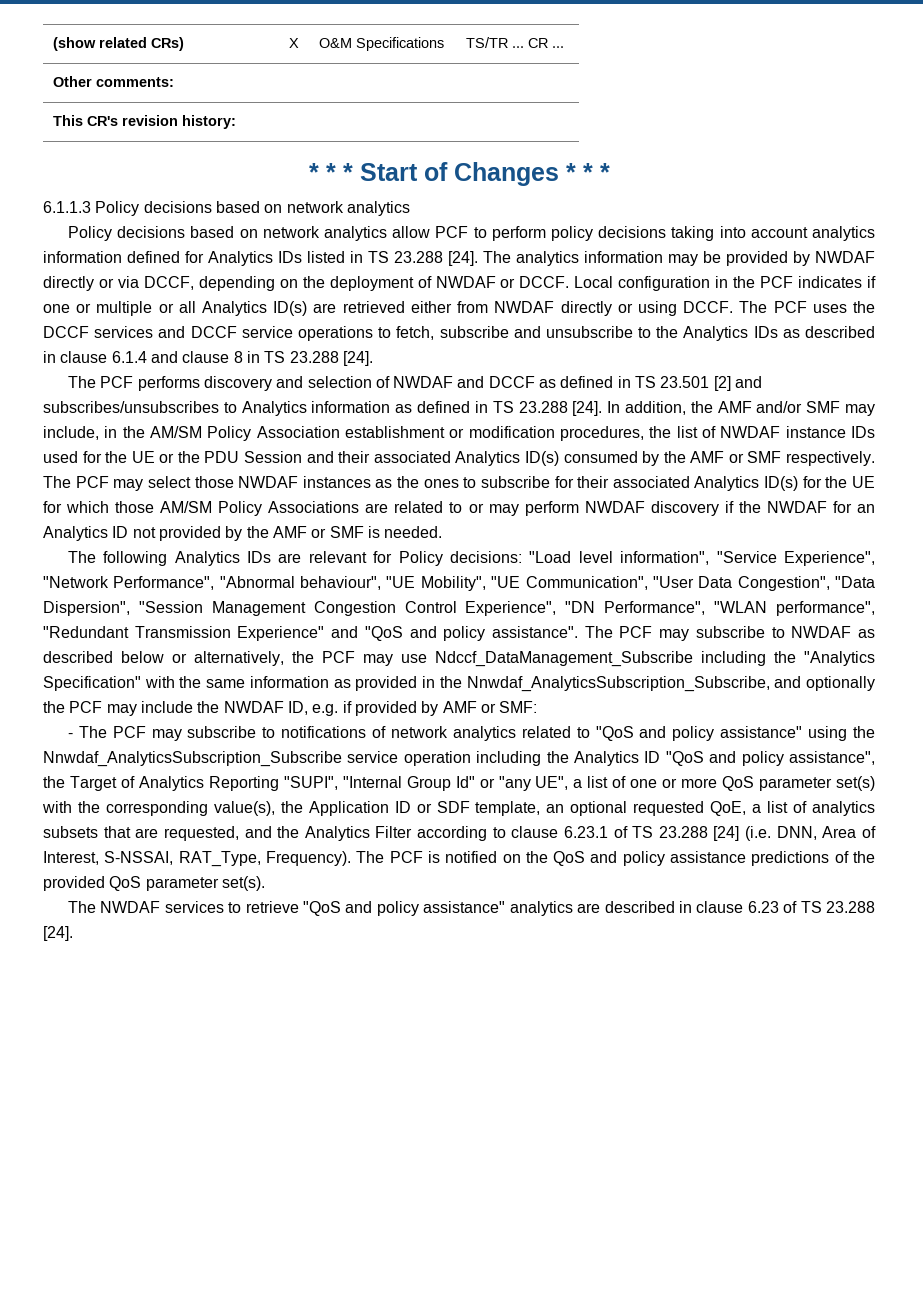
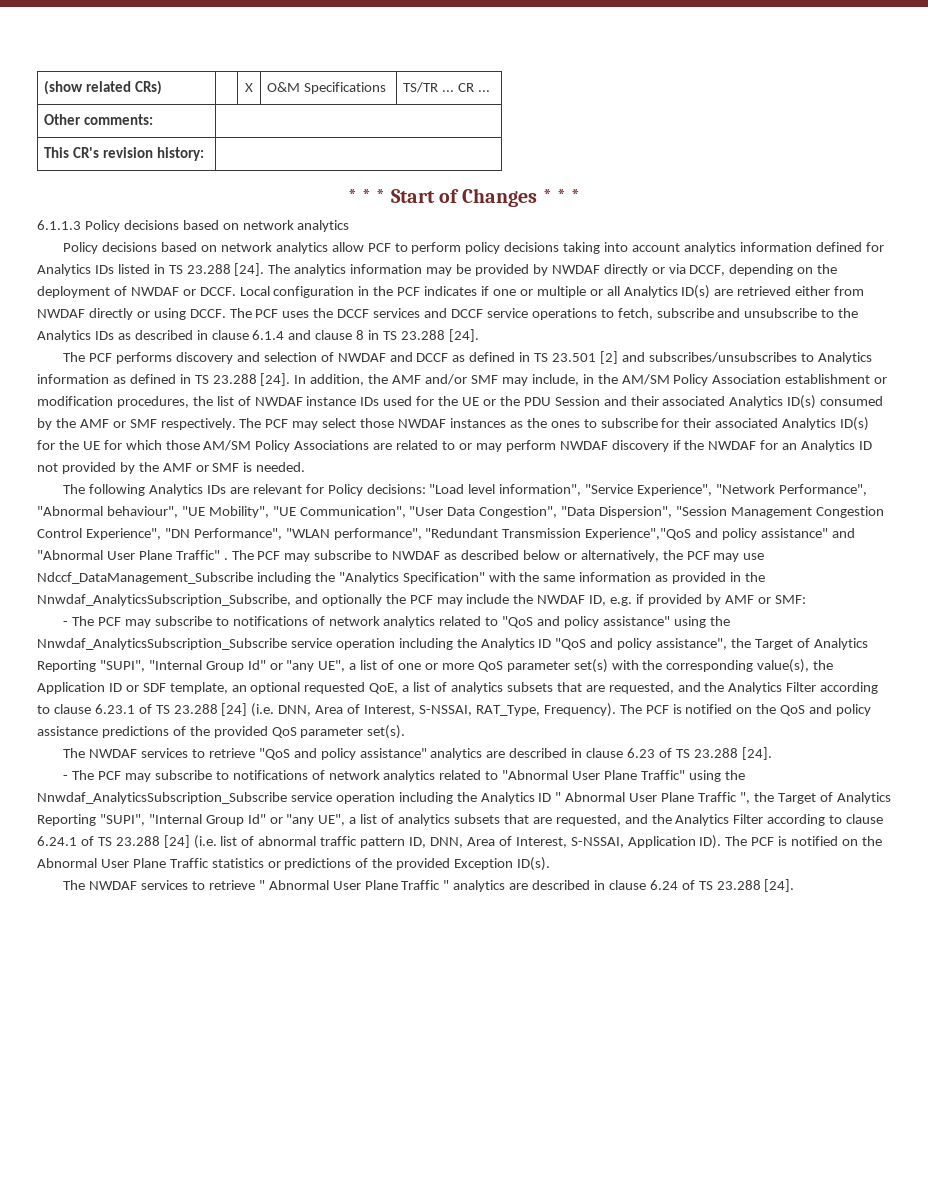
[237,626,578,641] Experience" and "QoS and policy assistance". -> [585,528,855,540] [37,550,228,560] Experience","QoS and policy assistance" and "Abnormal User Plane Traffic" .
(73, 933) none -> [63,770,745,782] [37,792,891,804] [37,814,884,826] [37,835,882,849] [37,857,551,871] [63,879,795,892] // - The PCF may subscribe to notifications of network analytics related to "Abnormal User Plane Traffic" using the Nnwdaf_AnalyticsSubscription_Subscribe service operation including the Analytics ID " Abnormal User Plane Traffic ", the Target of Analytics Reporting "SUPI", "Internal Group Id" or "any UE", a list of analytics subsets that are requested, and the Analytics Filter according to clause 6.24.1 of TS 23.288 [24] (i.e. list of abnormal traffic pattern ID, DNN, Area of Interest, S-NSSAI, Application ID). The PCF is notified on the Abnormal User Plane Traffic statistics or predictions of the provided Exception ID(s). // The NWDAF services to retrieve " Abnormal User Plane Traffic " analytics are described in clause 6.24 of TS 23.288 [24].

